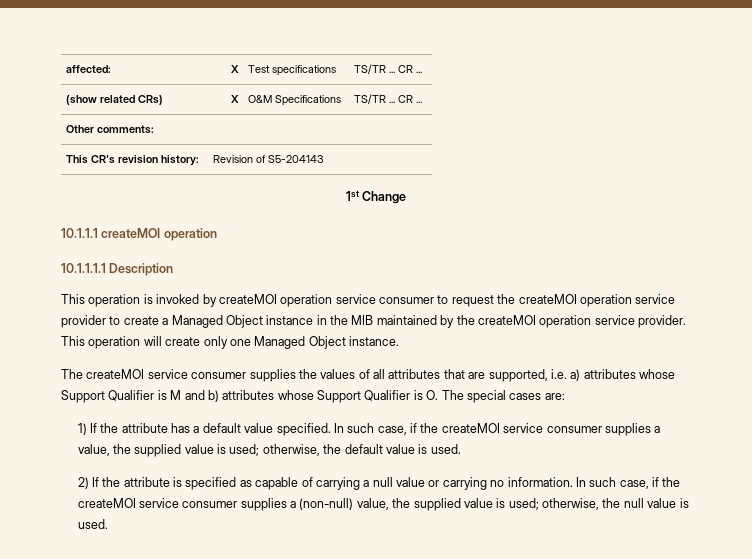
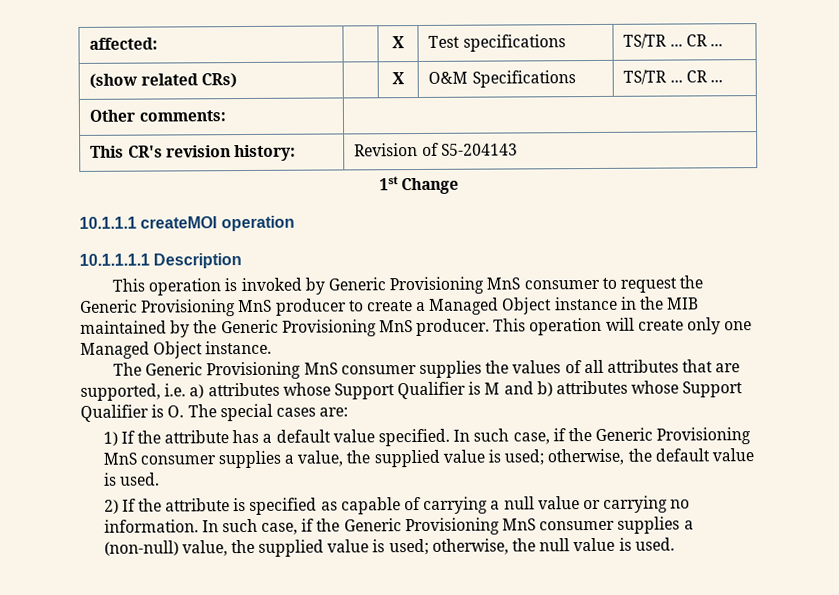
[218,294,376,307] createMOI operation service -> [327,276,521,295] Generic Provisioning MnS
[518,294,676,307] [61,315,106,328] createMOI operation service provider -> [80,298,347,317] Generic Provisioning MnS producer
[477,315,686,328] createMOI operation service provider. -> [220,318,491,337] Generic Provisioning MnS producer.
[86,369,188,379] createMOI service -> [145,361,338,380] Generic Provisioning MnS
[441,423,544,433] createMOI service -> [595,427,752,445] [102,452,137,465] Generic Provisioning MnS
[77,498,179,508] createMOI service -> [343,517,537,536] Generic Provisioning MnS

